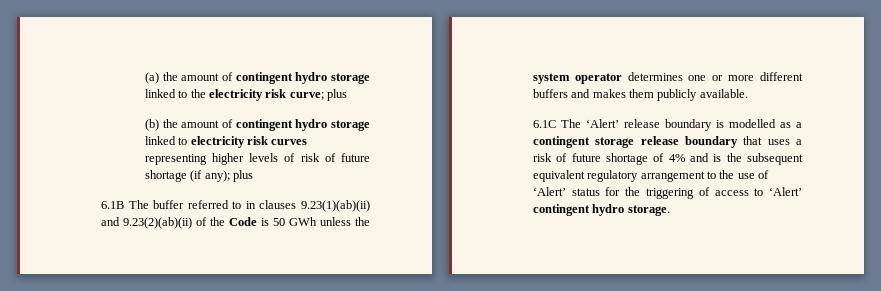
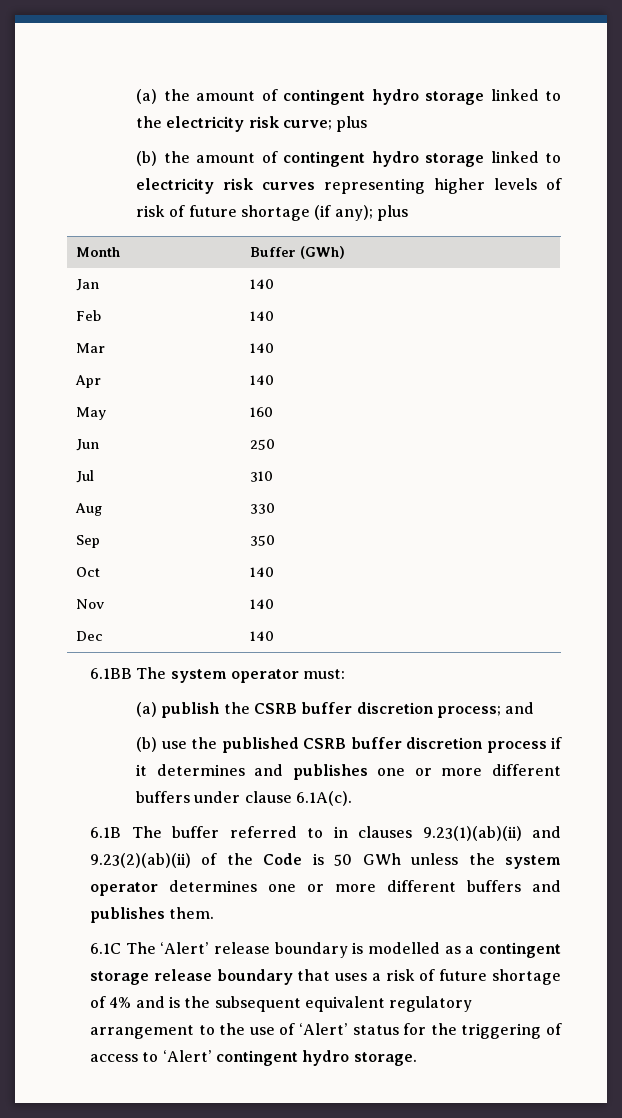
(254, 176) none -> [76,247,121,257] [250,246,346,259] [76,279,100,291] [250,279,275,289] [76,310,102,321] [250,311,275,321] [76,343,106,353] [250,343,275,353] [75,375,102,388] [250,375,275,385] [76,407,107,420] [250,407,274,417] [76,439,100,451] [250,439,276,450] [76,470,95,483] [250,471,274,482] [75,503,103,516] [250,503,276,514] [76,535,101,548] [250,535,276,546] [76,567,101,577] [250,567,275,577] [76,599,105,609] [250,599,275,609] [76,631,104,641] [250,631,275,641] [90,667,346,683] [136,702,535,718] [136,737,562,753] [136,764,561,780] [136,791,353,806] // Month | Buffer (GWh) // Jan | 140 // Feb | 140 // Mar | 140 // Apr | 140 // May | 160 // Jun | 250 // Jul | 310 // Aug | 330 // Sep | 350 // Oct | 140 // Nov | 140 // Dec | 140 // 6.1BB The system operator must: // (a) publish the CSRB buffer discretion process; and // (b) use the published CSRB buffer discretion process if it determines and publishes one or more different buffers under clause 6.1A(c).
[592,89,748,101] makes them publicly available. -> [90,907,215,923] publishes them.

